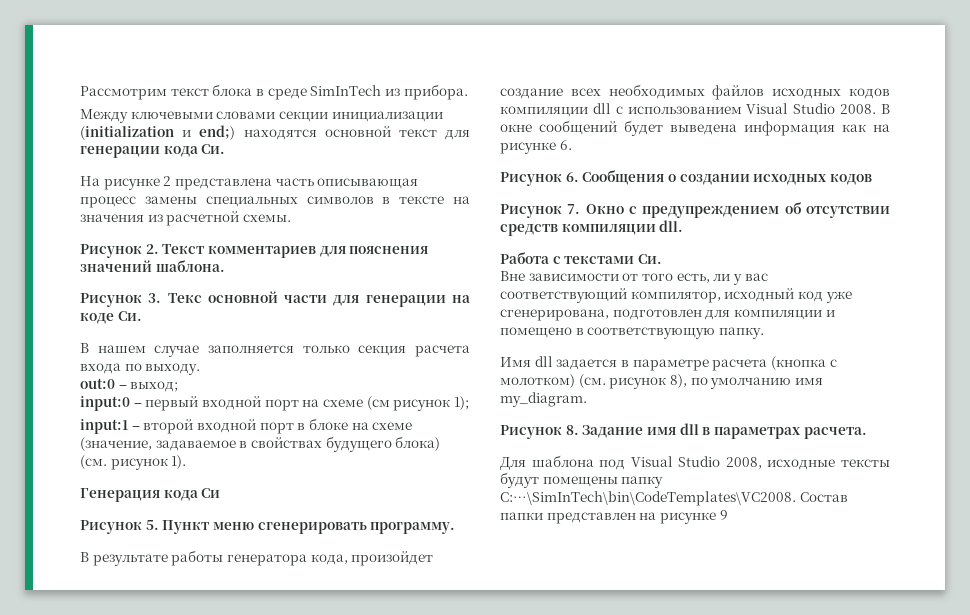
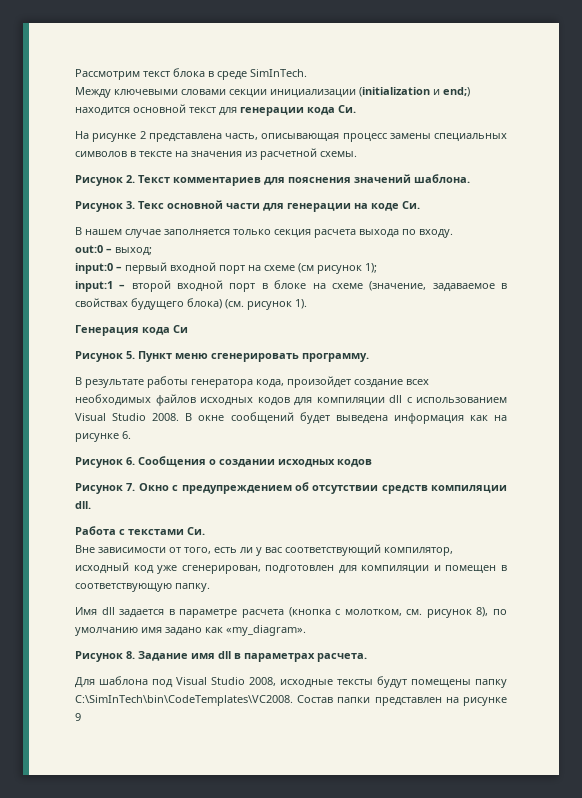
[310,84,468,100] SimInTech из прибора. -> [250,69,307,77] SimInTech.
[243,129,317,140] находятся -> [75,107,130,116] находится
[275,178,314,186] часть -> [225,133,258,140] часть,
[80,363,201,375] входа по выходу. -> [359,229,453,238] выхода по входу.
(890, 93) none -> [294,397,312,406] для
[641,273,710,283] того есть, -> [184,547,237,554] того, есть
[500,309,609,321] сгенерирована, -> [181,565,261,574] сгенерирован,
[500,327,572,338] помещено -> [445,565,497,574] помещен
[500,374,606,388] молотком) (см. -> [344,609,423,616] молотком, см.
[500,392,587,407] my_diagram. -> [165,625,306,636] задано как «my_diagram».
[500,491,796,506] C:…\SimInTech\bin\CodeTemplates\VC2008. -> [75,695,293,706] C:\SimInTech\bin\CodeTemplates\VC2008.

